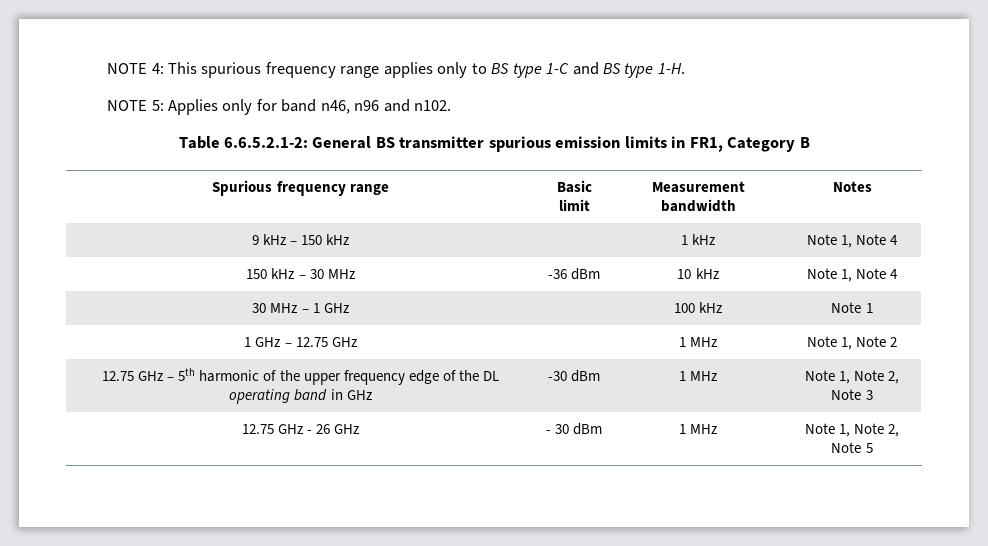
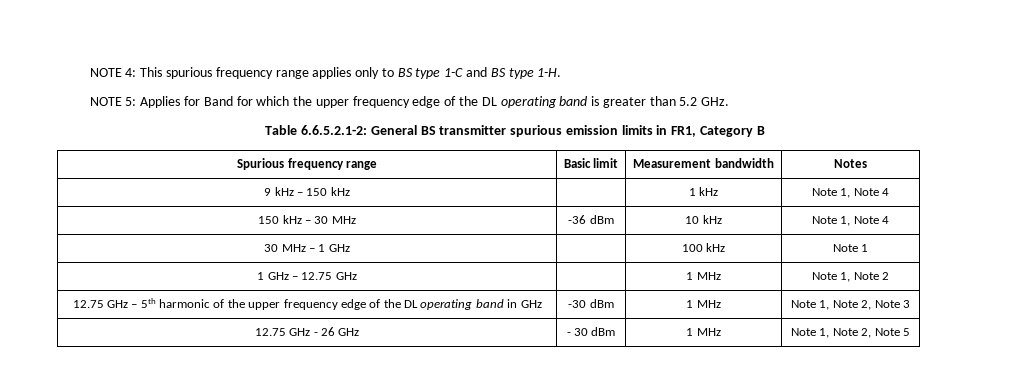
[222,99,452,115] only for band n46, n96 and n102. -> [183,96,730,108] for Band for which the upper frequency edge of the DL operating band is greater than 5.2 GHz.

